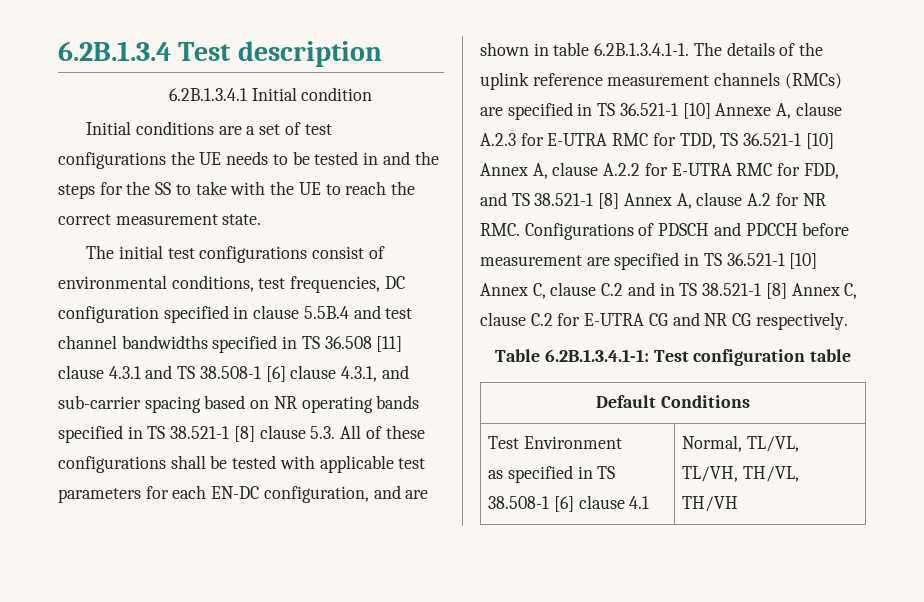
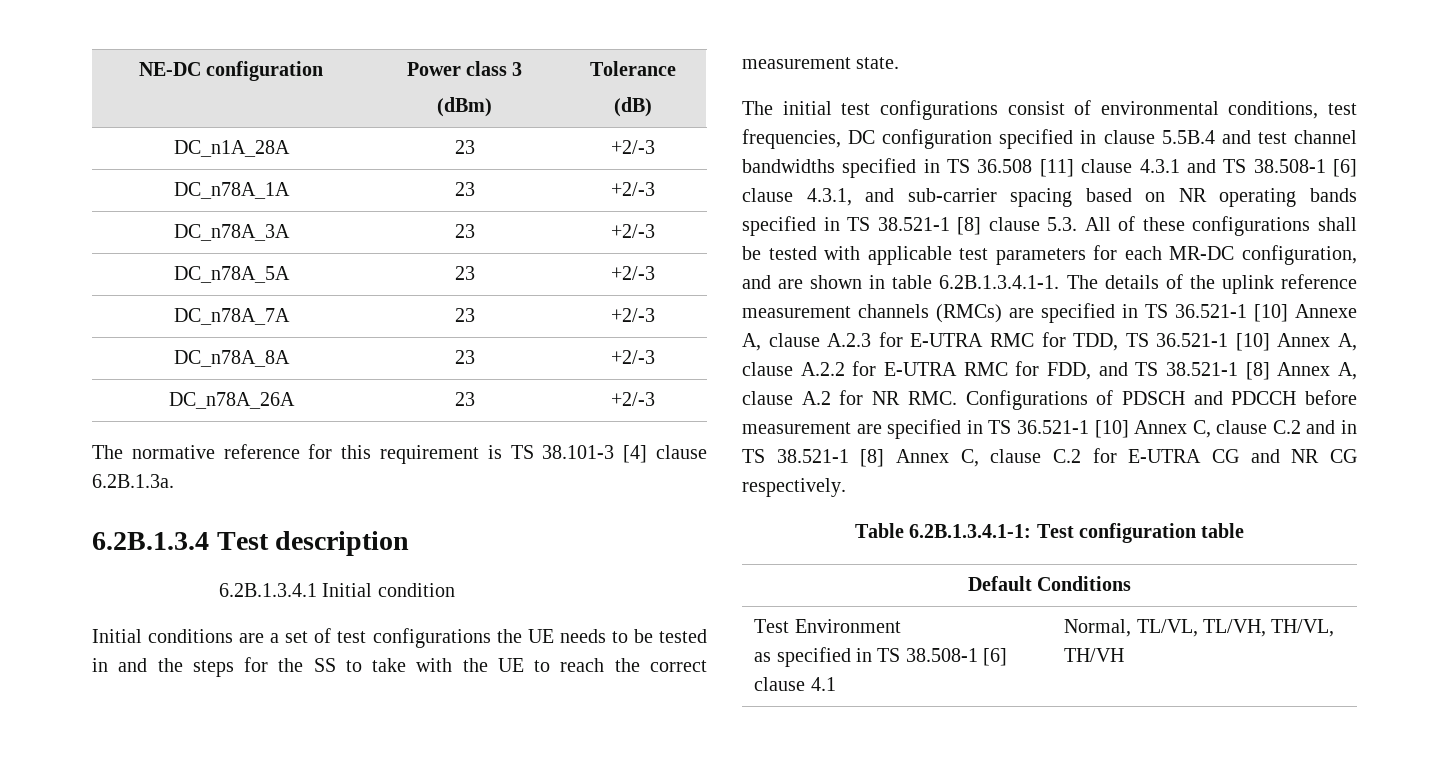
(58, 51) none -> [138,61,324,81] [406,61,523,76] [437,97,492,117] [590,61,676,76] [614,97,652,117] [173,140,290,157] [454,140,475,154] [611,140,655,154] [173,182,290,199] [454,182,475,196] [611,182,655,196] [173,224,290,241] [454,224,475,238] [611,224,655,238] [173,266,290,283] [454,266,475,280] [611,266,655,280] [173,308,290,325] [454,308,475,322] [611,308,655,322] [173,350,290,367] [454,350,475,364] [611,350,655,364] [168,392,295,409] [454,392,475,406] [611,392,655,406] [92,444,707,464] [92,474,174,488] NE-DC configuration | Power class 3 // (dBm) | Tolerance // (dB) // DC_n1A_28A | 23 | +2/-3 // DC_n78A_1A | 23 | +2/-3 // DC_n78A_3A | 23 | +2/-3 // DC_n78A_5A | 23 | +2/-3 // DC_n78A_7A | 23 | +2/-3 // DC_n78A_8A | 23 | +2/-3 // DC_n78A_26A | 23 | +2/-3 // The normative reference for this requirement is TS 38.101-3 [4] clause 6.2B.1.3a. //
[211,486,260,499] EN-DC -> [1169,246,1235,260] MR-DC

